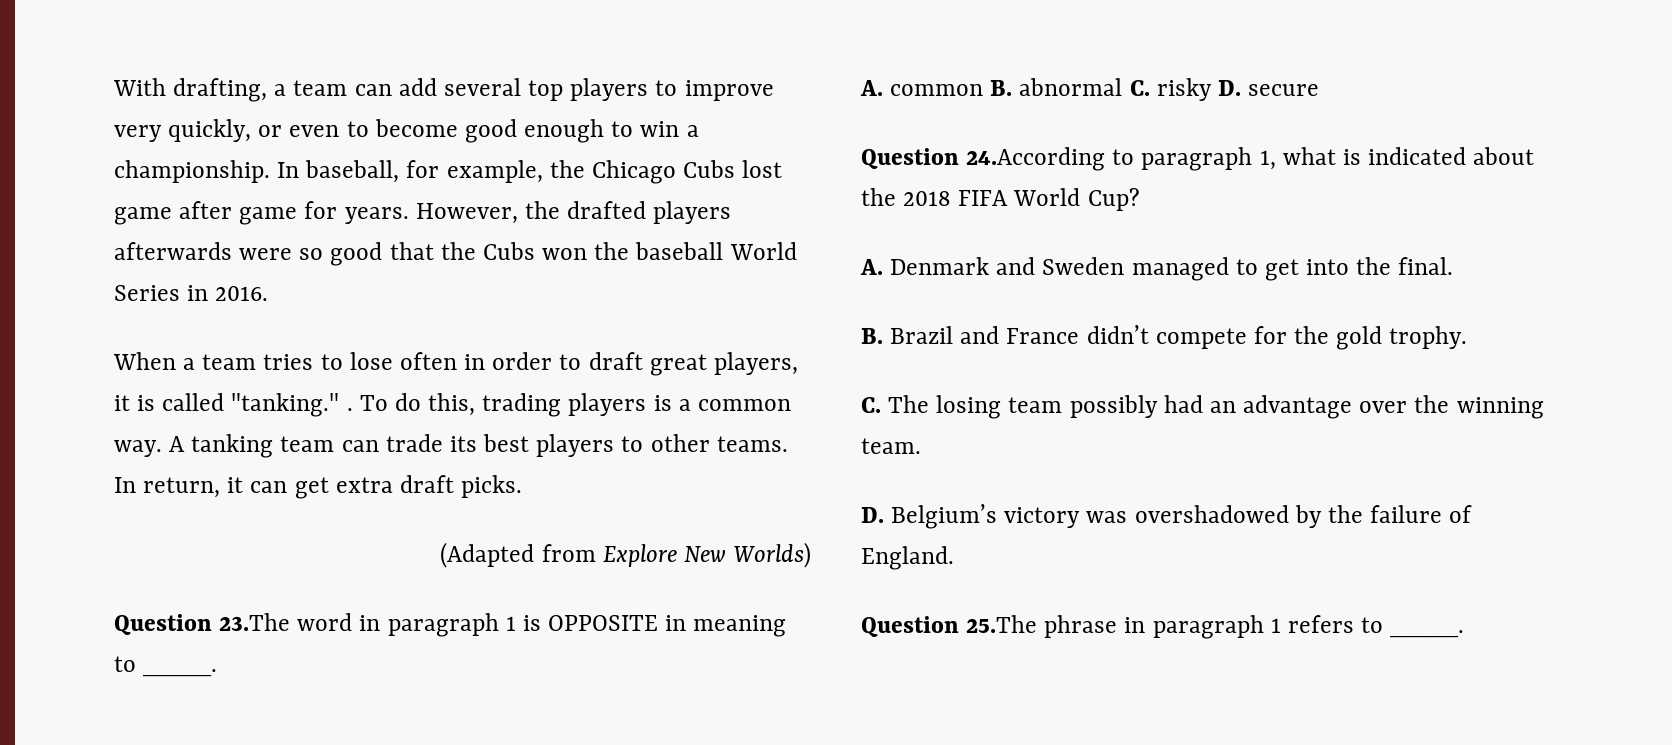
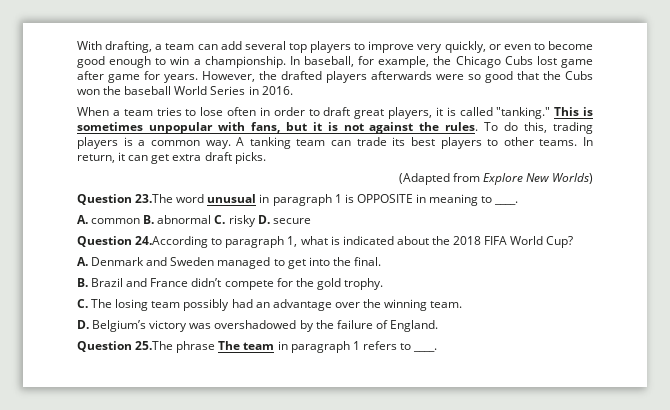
[346,408,353,411] . -> [554,107,593,116] [77,122,479,134] This is sometimes unpopular with fans, but it is not against the rules.
(353, 622) none -> [207,194,257,203] unusual
(1118, 626) none -> [218,341,275,350] The team

